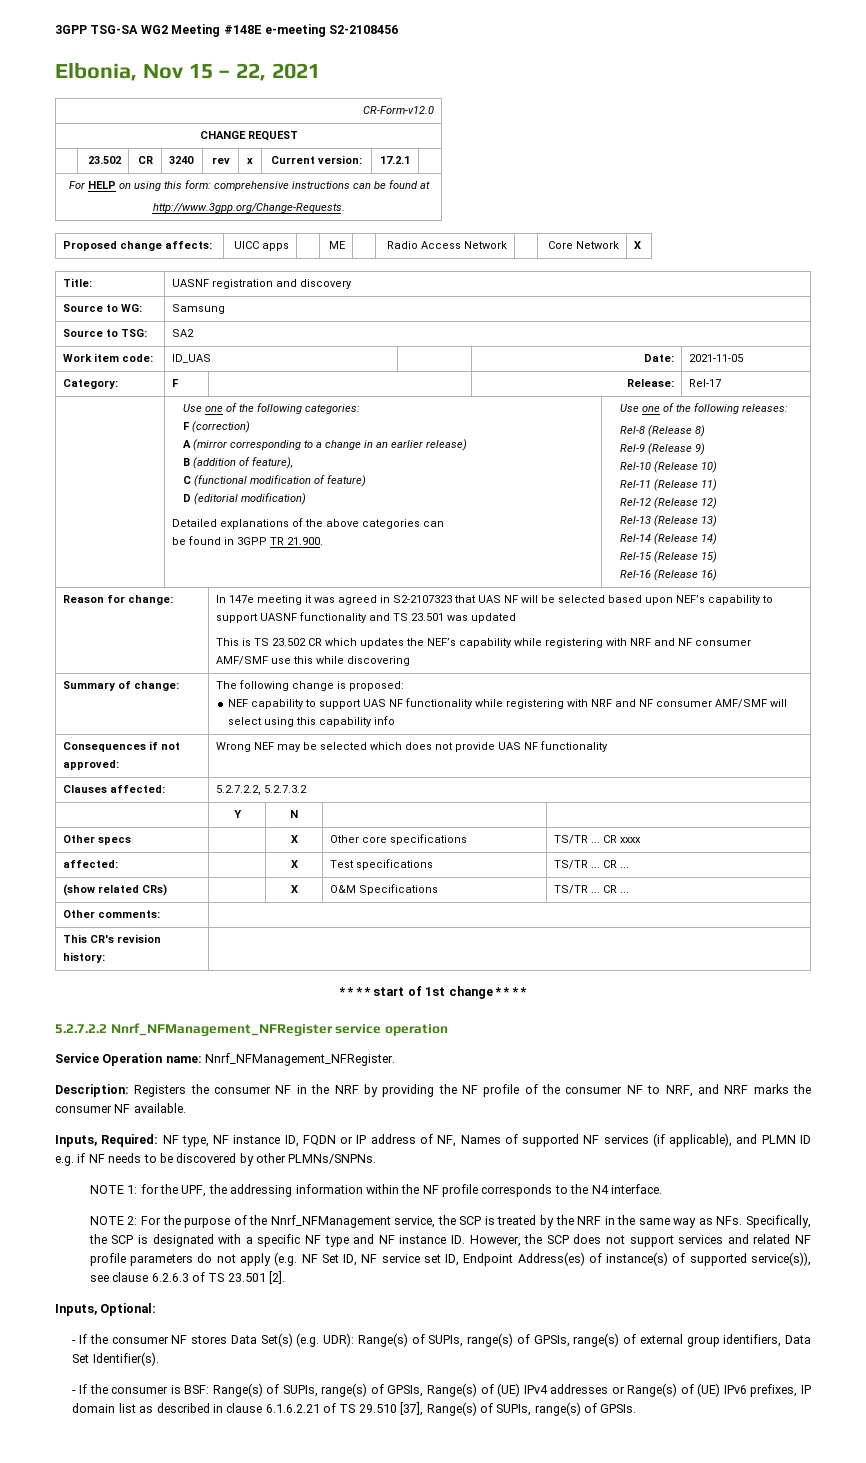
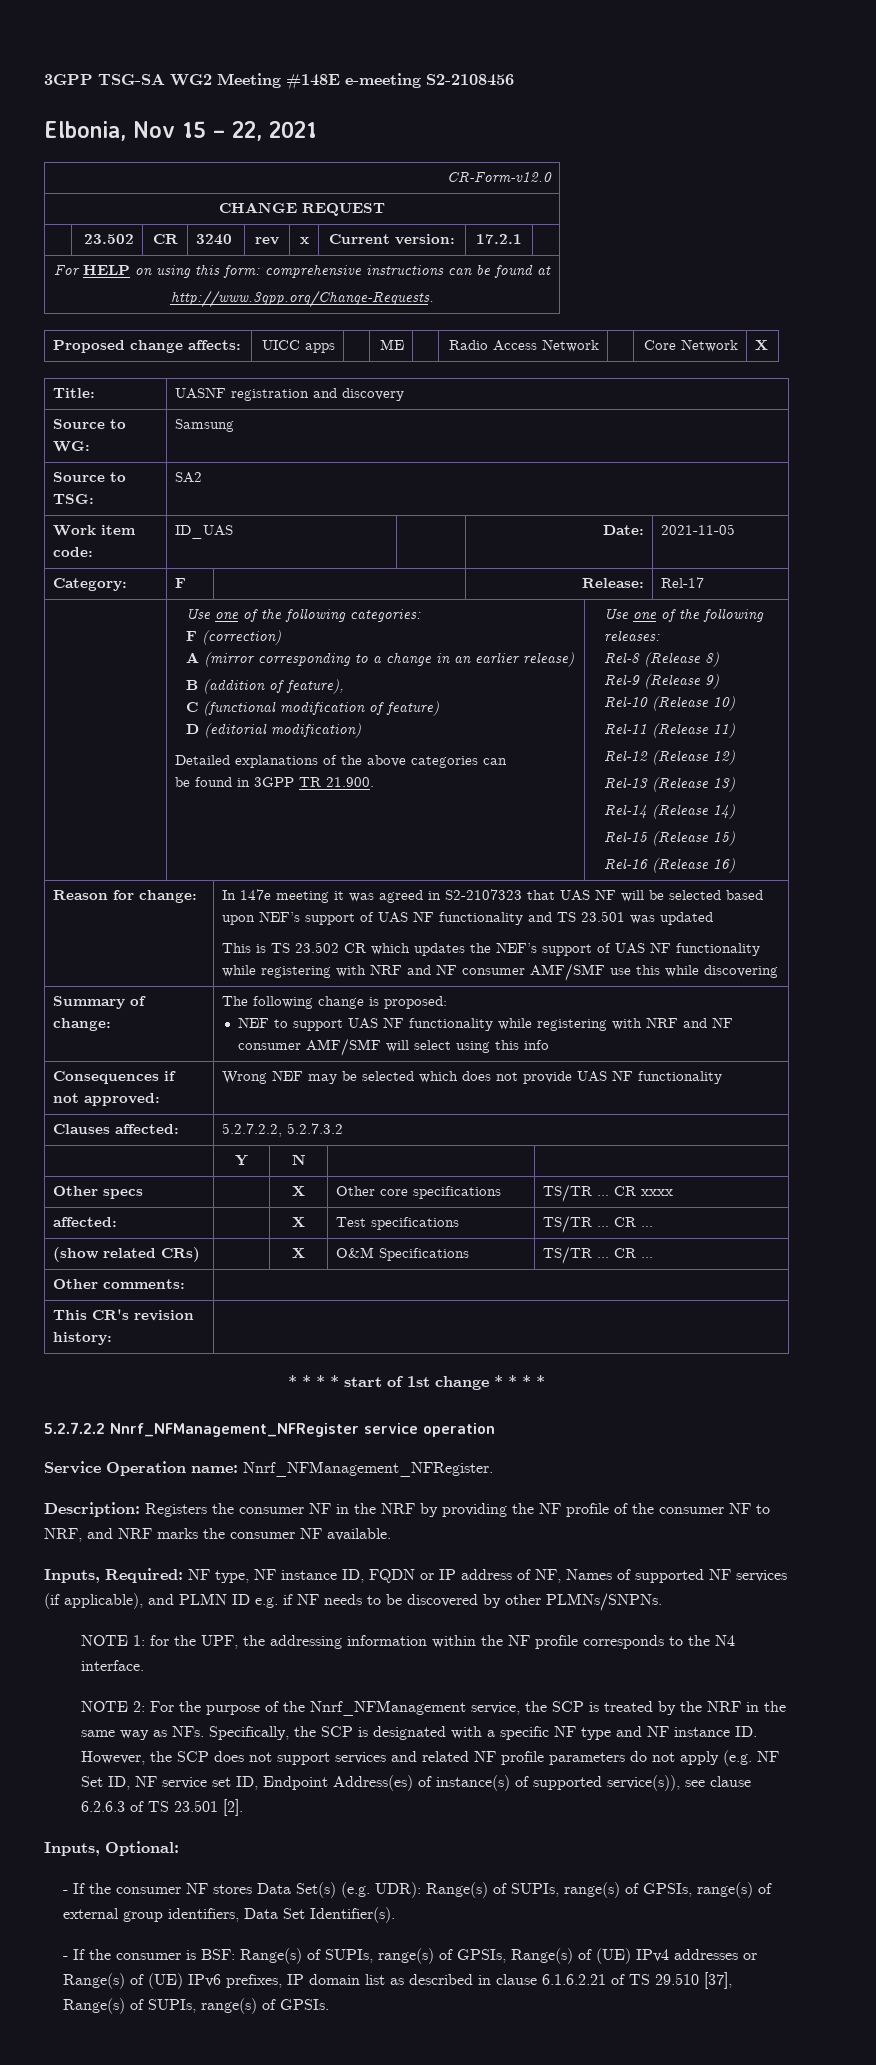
[708,595,774,605] [216,613,298,623] capability to support UASNF -> [305,911,435,925] support of UAS NF
[459,638,513,648] capability -> [542,942,761,956] support of UAS NF functionality
[251,699,305,709] capability -> (269, 1022) none
[319,717,373,727] capability -> (519, 1045) none

